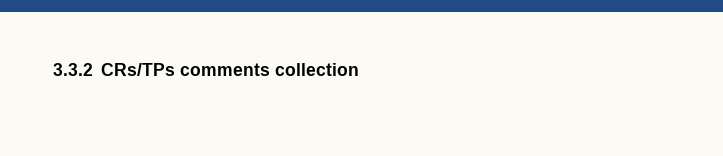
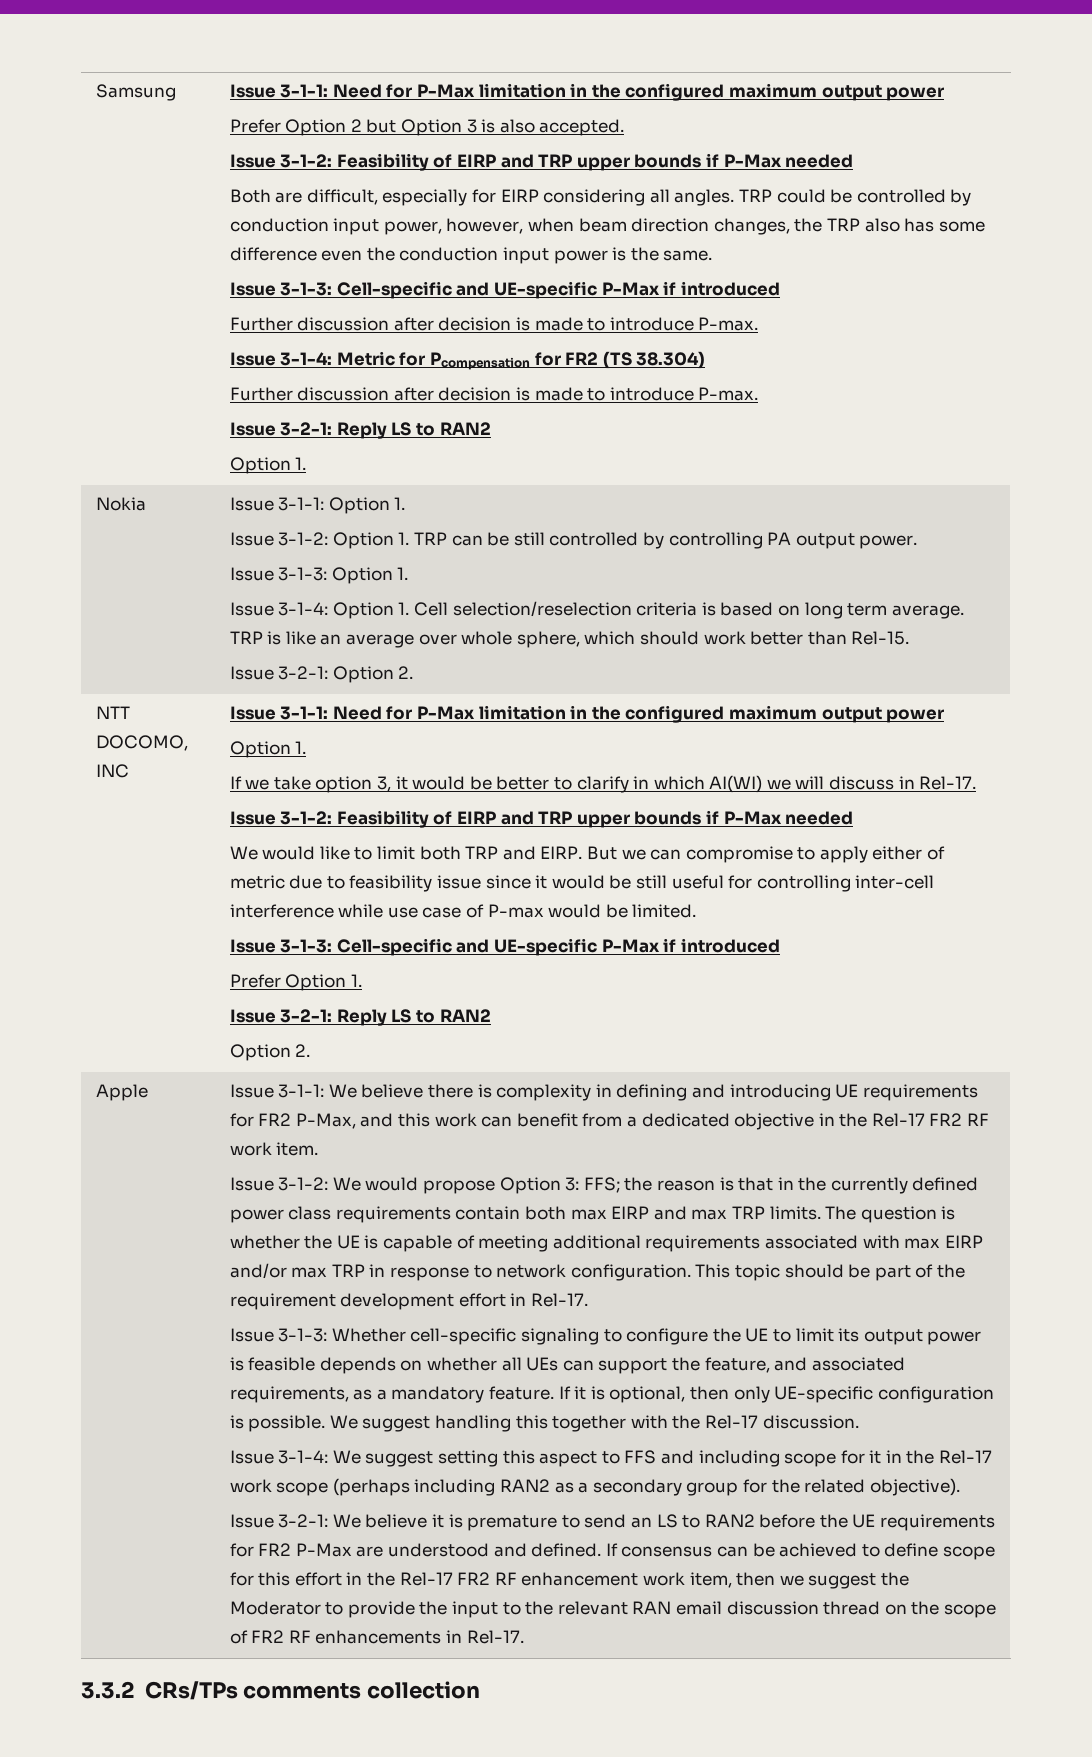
(53, 69) none -> [95,84,176,101] [229,83,945,101] [229,119,625,136] [229,153,854,171] [229,189,972,206] [229,218,985,235] [229,247,713,264] [229,281,780,299] [229,317,759,331] [229,351,706,370] [229,387,759,401] [229,422,491,439] [229,457,307,474] [95,497,146,511] [229,497,406,514] [229,532,918,549] [229,567,409,584] [229,601,964,619] [229,631,910,648] [229,666,414,683] [95,706,130,719] [95,735,188,751] [95,764,129,778] [229,705,945,723] [229,741,307,758] [229,775,977,793] [229,810,854,828] [229,846,946,863] [229,875,935,892] [229,904,697,918] [229,938,780,956] [229,974,362,991] [229,1009,491,1026] [229,1044,311,1061] [95,1084,148,1101] [229,1084,978,1101] [229,1113,990,1130] [229,1142,319,1156] [229,1177,979,1194] [229,1206,956,1223] [229,1235,983,1252] [229,1263,965,1281] [229,1293,588,1310] [229,1328,982,1345] [229,1357,905,1374] [229,1386,994,1403] [229,1415,859,1432] [229,1450,993,1467] [229,1478,960,1496] [229,1514,996,1531] [229,1543,995,1560] [229,1572,909,1589] [229,1601,996,1618] [229,1630,524,1644] Samsung | Issue 3-1-1: Need for P-Max limitation in the configured maximum output power // Prefer Option 2 but Option 3 is also accepted. // Issue 3-1-2: Feasibility of EIRP and TRP upper bounds if P-Max needed // Both are difficult, especially for EIRP considering all angles. TRP could be controlled by conduction input power, however, when beam direction changes, the TRP also has some difference even the conduction input power is the same. // Issue 3-1-3: Cell-specific and UE-specific P-Max if introduced // Further discussion after decision is made to introduce P-max. // Issue 3-1-4: Metric for Pcompensation for FR2 (TS 38.304) // Further discussion after decision is made to introduce P-max. // Issue 3-2-1: Reply LS to RAN2 // Option 1. // Nokia | Issue 3-1-1: Option 1. // Issue 3-1-2: Option 1. TRP can be still controlled by controlling PA output power. // Issue 3-1-3: Option 1. // Issue 3-1-4: Option 1. Cell selection/reselection criteria is based on long term average. TRP is like an average over whole sphere, which should work better than Rel-15. // Issue 3-2-1: Option 2. // NTT DOCOMO, INC | Issue 3-1-1: Need for P-Max limitation in the configured maximum output power // Option 1. // If we take option 3, it would be better to clarify in which AI(WI) we will discuss in Rel-17. // Issue 3-1-2: Feasibility of EIRP and TRP upper bounds if P-Max needed // We would like to limit both TRP and EIRP. But we can compromise to apply either of metric due to feasibility issue since it would be still useful for controlling inter-cell interference while use case of P-max would be limited. // Issue 3-1-3: Cell-specific and UE-specific P-Max if introduced // Prefer Option 1. // Issue 3-2-1: Reply LS to RAN2 // Option 2. // Apple | Issue 3-1-1: We believe there is complexity in defining and introducing UE requirements for FR2 P-Max, and this work can benefit from a dedicated objective in the Rel-17 FR2 RF work item. // Issue 3-1-2: We would propose Option 3: FFS; the reason is that in the currently defined power class requirements contain both max EIRP and max TRP limits. The question is whether the UE is capable of meeting additional requirements associated with max EIRP and/or max TRP in response to network configuration. This topic should be part of the requirement development effort in Rel-17. // Issue 3-1-3: Whether cell-specific signaling to configure the UE to limit its output power is feasible depends on whether all UEs can support the feature, and associated requirements, as a mandatory feature. If it is optional, then only UE-specific configuration is possible. We suggest handling this together with the Rel-17 discussion. // Issue 3-1-4: We suggest setting this aspect to FFS and including scope for it in the Rel-17 work scope (perhaps including RAN2 as a secondary group for the related objective). // Issue 3-2-1: We believe it is premature to send an LS to RAN2 before the UE requirements for FR2 P-Max are understood and defined. If consensus can be achieved to define scope for this effort in the Rel-17 FR2 RF enhancement work item, then we suggest the Moderator to provide the input to the relevant RAN email discussion thread on the scope of FR2 RF enhancements in Rel-17. //

